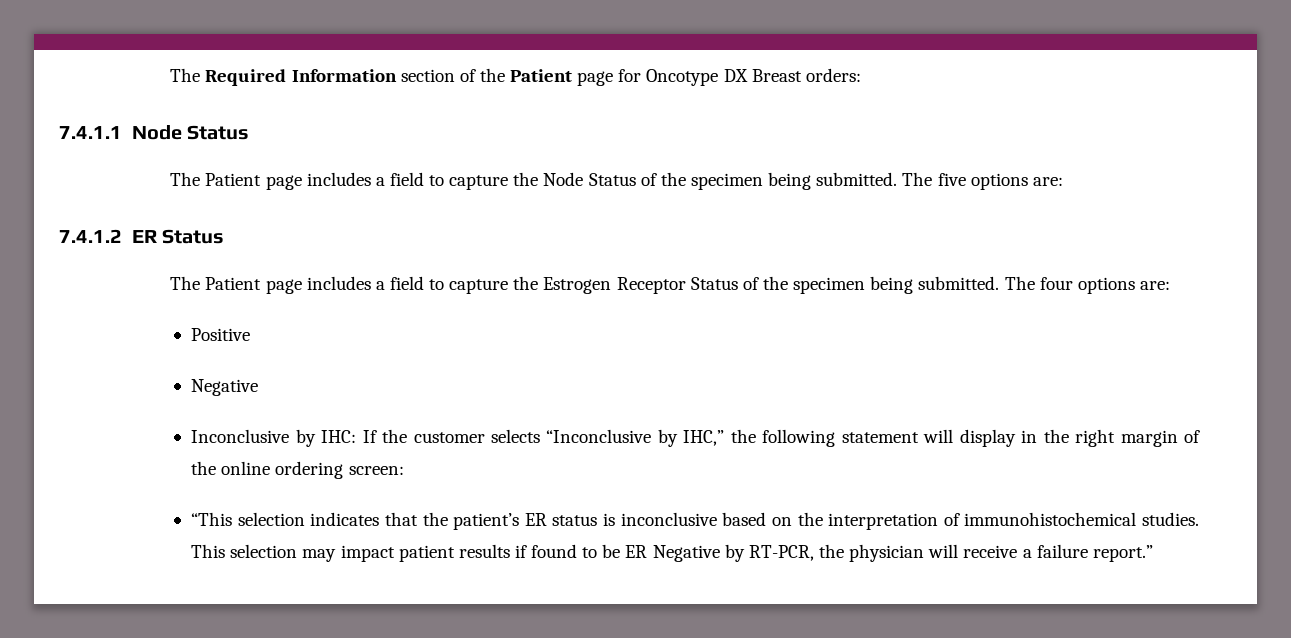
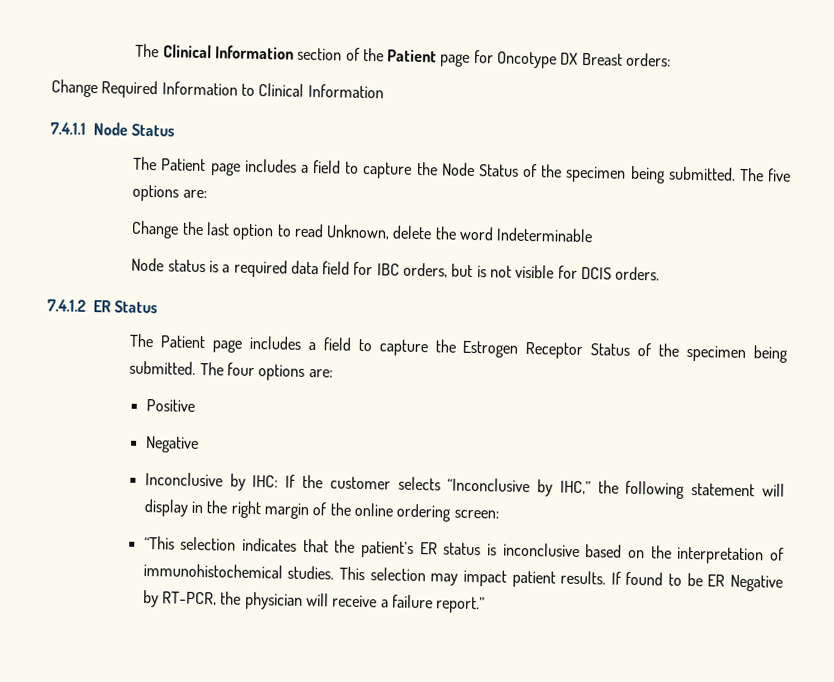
[170,68,287,86] The Required -> [135,43,212,59] The Clinical
(861, 75) none -> [51,79,384,99] // Change Required Information to Clinical Information
(1063, 181) none -> [131,220,594,243] [131,257,661,281] // Change the last option to read Unknown, delete the word Indeterminable // Node status is a required data field for IBC orders, but is not visible for DCIS orders.
[458,544,527,558] results if -> [560,570,621,585] results. If

